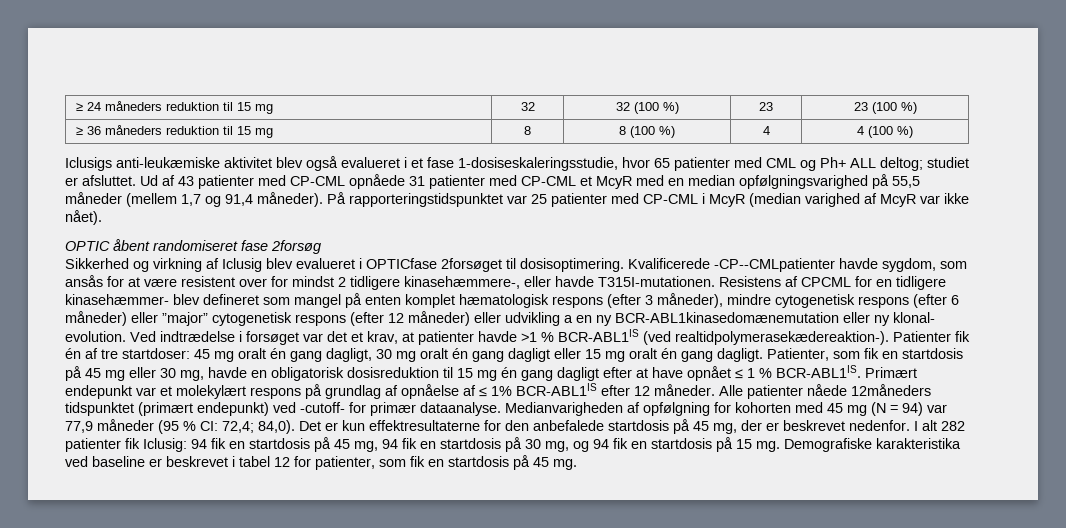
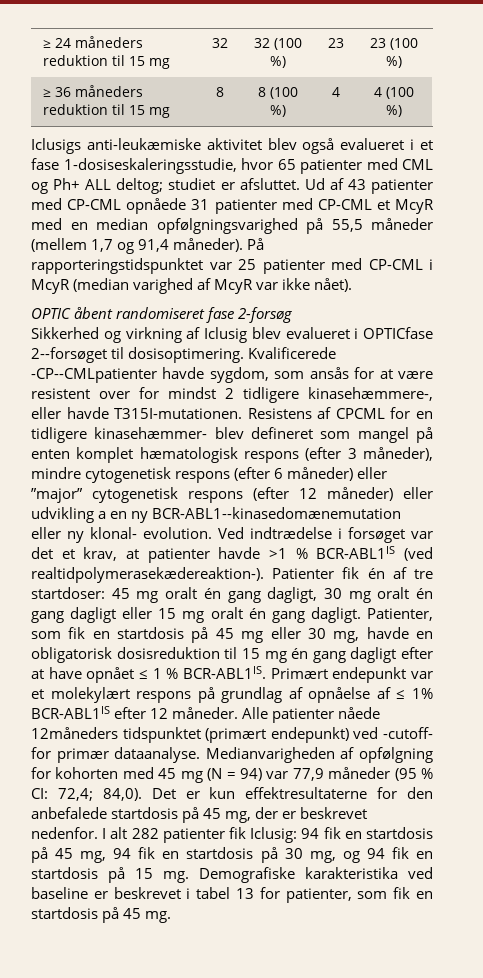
[271,240,321,254] 2forsøg -> [238,307,294,323] 2-forsøg
[441,258,502,272] 2forsøget -> [31,347,107,363] 2--forsøget
[615,312,839,323] BCR-ABL1kinasedomænemutation -> [152,507,402,519] BCR-ABL1--kinasedomænemutation
[274,457,290,467] 12 -> [236,888,255,899] 13

